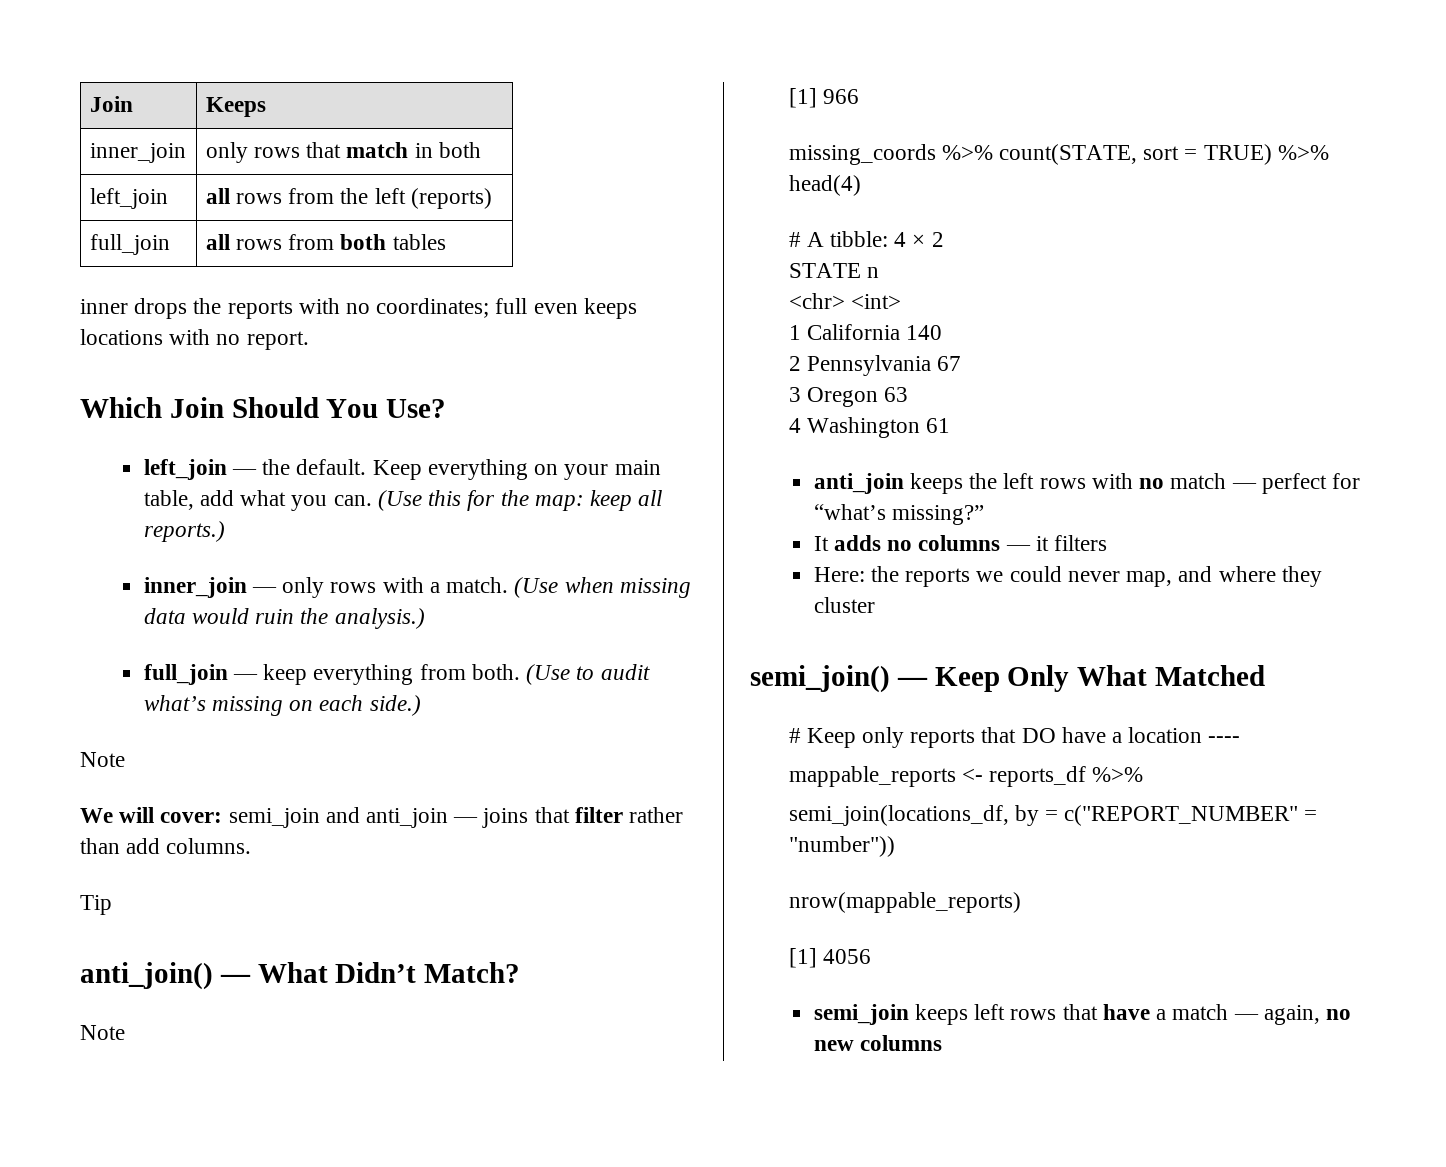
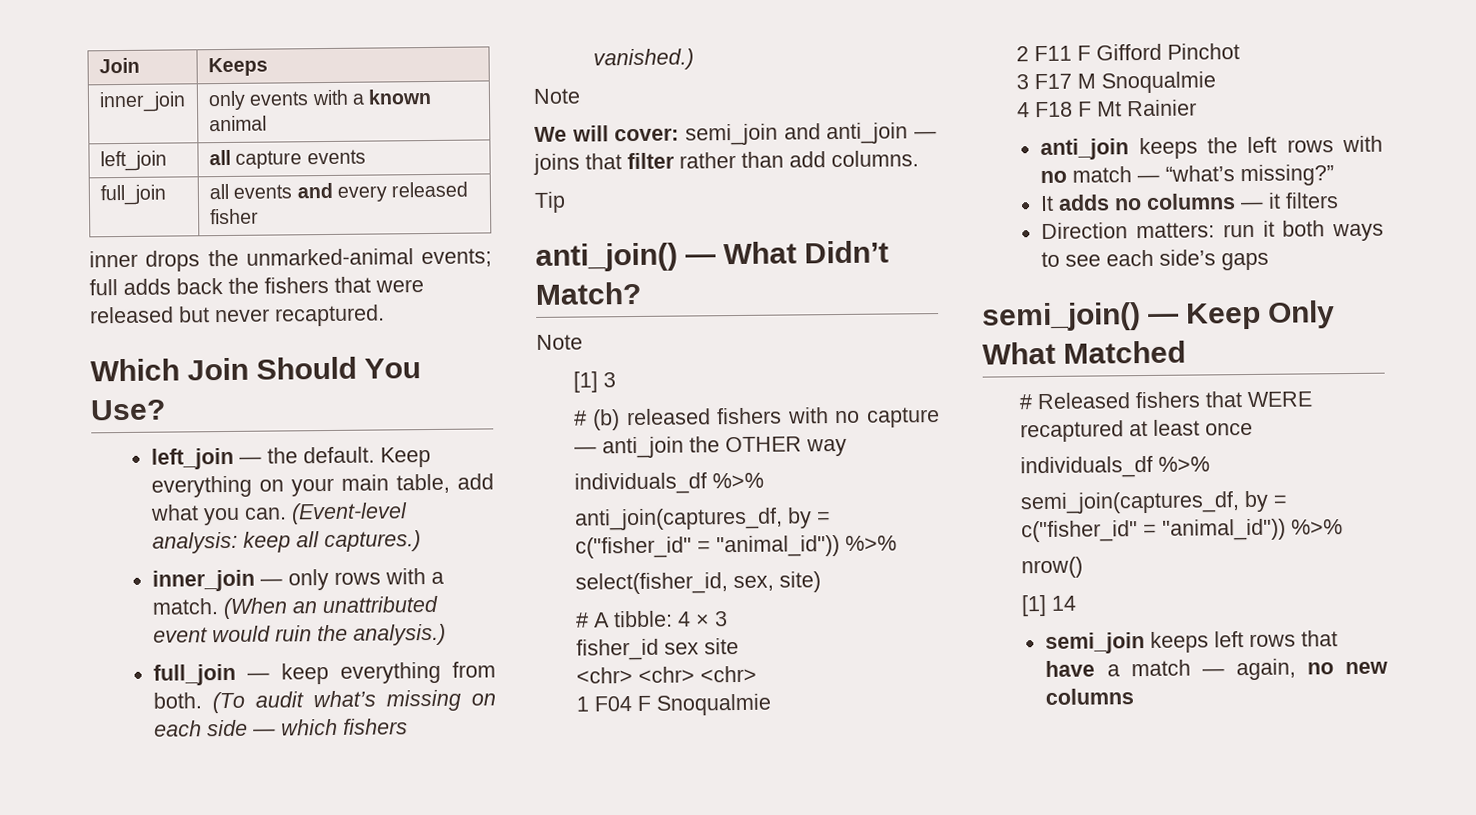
[254,142,481,158] [89,188,168,209] [205,188,492,209] [89,234,170,255] [205,234,446,250] [80,298,637,319] [80,329,309,350] rows that match in both // left_join | all rows from the left (reports) // full_join | all rows from both tables // inner drops the reports with no coordinates; full even keeps locations with no report. -> [249,88,433,106] [208,115,267,132] [99,150,167,172] [208,149,366,169] [99,184,166,206] [208,181,469,202] [209,208,259,225] [89,248,492,272] [89,276,424,296] [89,304,385,327] events with a known animal // left_join | all capture events // full_join | all events and every released fisher // inner drops the unmarked-animal events; full adds back the fishers that were released but never recaptured.
[377,490,584,511] (Use this for the map: -> [291,502,409,525] [152,531,239,554] (Event-level analysis:
[143,521,225,542] reports.) -> [324,530,422,553] captures.)
[514,577,691,598] [143,608,186,624] (Use when missing data -> [223,595,439,620] [153,627,209,643] (When an unattributed event
[526,664,595,685] (Use to -> [212,691,246,714] (To
[369,695,421,716] side.) -> [207,718,409,737] [593,48,695,71] side — which fishers vanished.)
[822,89,859,104] [788,144,1329,165] [788,175,861,196] 966 // missing_coords %>% count(STATE, sort = TRUE) %>% head(4) -> [602,372,616,388] [573,407,940,431] [573,436,847,459] [573,472,764,495] [573,507,831,531] [574,535,897,559] [574,571,821,595] 3 // # (b) released fishers with no capture — anti_join the OTHER way // individuals_df %>% // anti_join(captures_df, by = c("fisher_id" = "animal_id")) %>% // select(fisher_id, sex, site)
[931,232,944,247] [788,263,879,278] [788,293,901,309] [788,324,942,340] [788,355,961,376] [788,387,908,407] [788,417,950,438] 2 // STATE n // <chr> <int> // 1 California 140 // 2 Pennsylvania 67 // 3 Oregon 63 // 4 Washington 61 -> [713,611,728,627] [575,638,739,661] [575,665,757,684] [575,693,772,716] [1015,43,1240,62] [1015,71,1216,94] [1016,99,1197,118] 3 // fisher_id sex site // <chr> <chr> <chr> // 1 F04 F Snoqualmie // 2 F11 F Gifford Pinchot // 3 F17 M Snoqualmie // 4 F18 F Mt Rainier
[1261,473,1360,494] perfect for -> (1161, 178) none
[813,566,1322,587] [813,597,875,613] Here: the reports we could never map, and where they cluster -> [1041,220,1384,242] [1041,249,1270,271] Direction matters: run it both ways to see each side’s gaps
[806,727,1241,748] [788,766,1144,787] [788,805,1318,826] [788,836,895,857] [788,892,1021,913] [788,948,871,968] Keep only reports that DO have a location ---- // mappable_reports <- reports_df %>% // semi_join(locations_df, by = c("REPORT_NUMBER" = "number")) // nrow(mappable_reports) // [1] 4056 -> [1036,391,1313,410] [1019,419,1253,443] [1019,455,1210,479] [1019,490,1287,515] [1020,518,1343,543] [1020,556,1083,579] [1020,595,1077,617] Released fishers that WERE recaptured at least once // individuals_df %>% // semi_join(captures_df, by = c("fisher_id" = "animal_id")) %>% // nrow() // [1] 14

